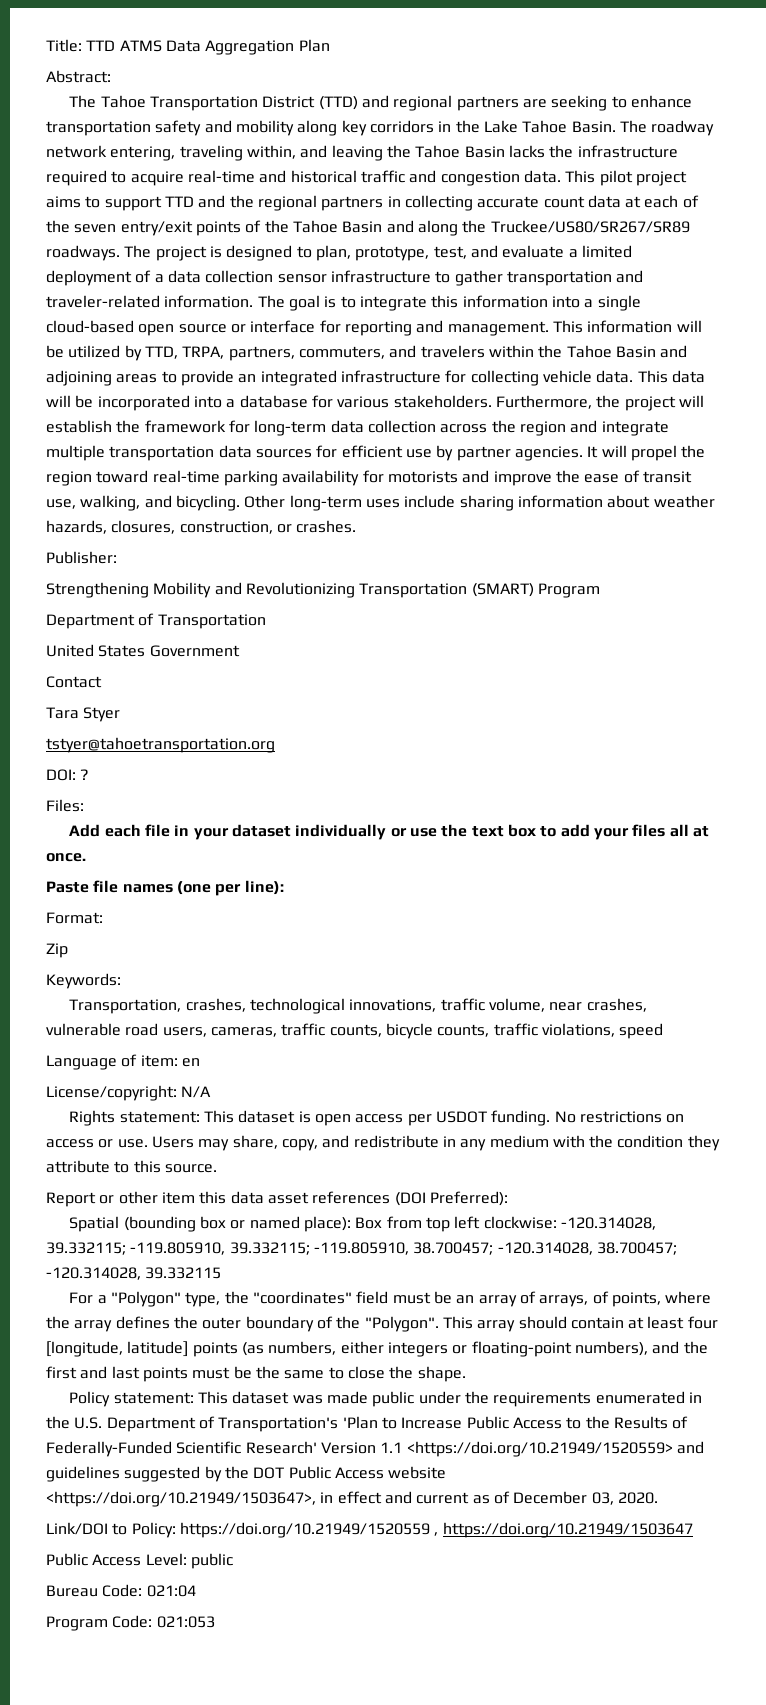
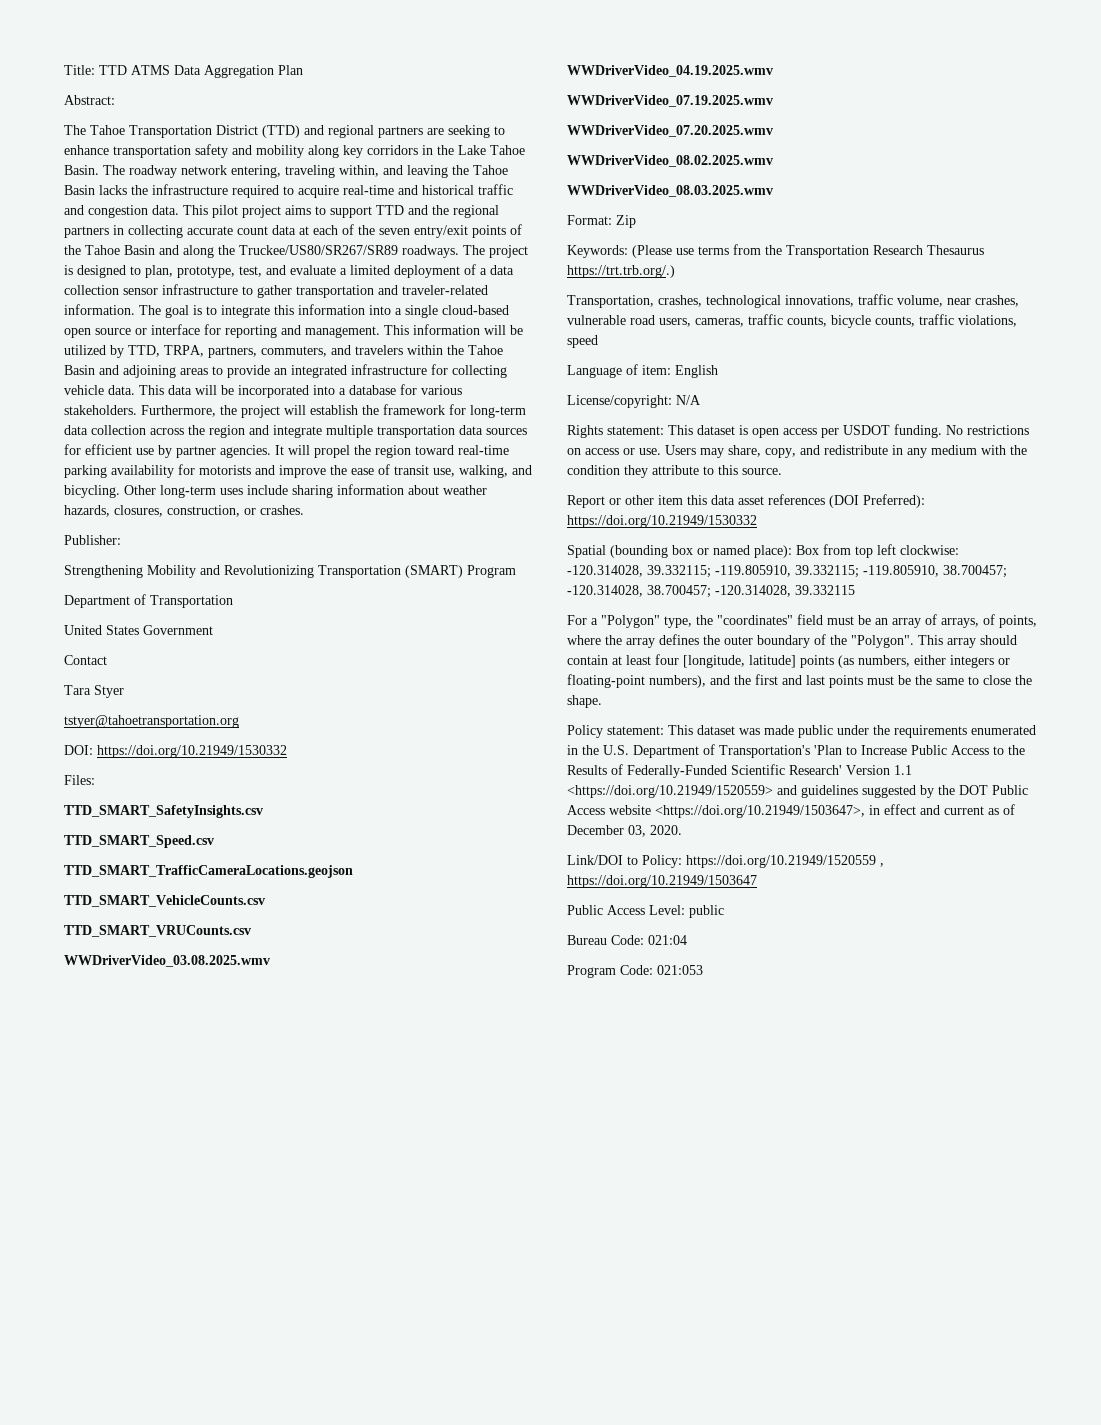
[80,769,90,780] ? -> [97,745,287,758] https://doi.org/10.21949/1530332
[69,824,709,840] [46,853,86,862] [46,880,284,896] Add each file in your dataset individually or use the text box to add your files all at once. // Paste file names (one per line): -> [64,805,263,818] [64,835,214,848] [64,865,353,878] [64,895,265,907] [64,925,251,937] [64,955,270,967] [567,65,773,77] [567,95,773,107] [567,125,773,137] [567,155,773,167] [567,185,773,197] TTD_SMART_SafetyInsights.csv // TTD_SMART_Speed.csv // TTD_SMART_TrafficCameraLocations.geojson // TTD_SMART_VehicleCounts.csv // TTD_SMART_VRUCounts.csv // WWDriverVideo_03.08.2025.wmv // WWDriverVideo_04.19.2025.wmv // WWDriverVideo_07.19.2025.wmv // WWDriverVideo_07.20.2025.wmv // WWDriverVideo_08.02.2025.wmv // WWDriverVideo_08.03.2025.wmv
(103, 918) // -> (612, 220) none
(121, 981) none -> [632,244,984,258] [567,265,675,278] (Please use terms from the Transportation Research Thesaurus https://trt.trb.org/.)
[181,1058,200,1067] en -> [675,365,718,378] English
(508, 1198) none -> [567,515,757,528] https://doi.org/10.21949/1530332

